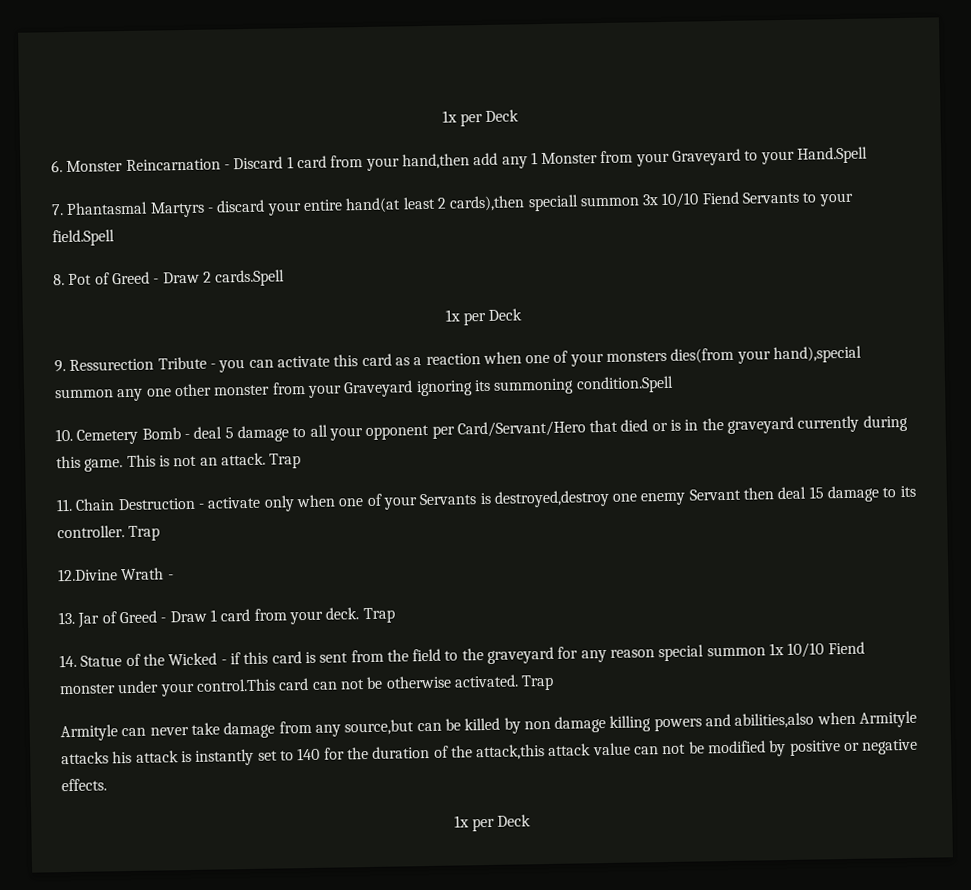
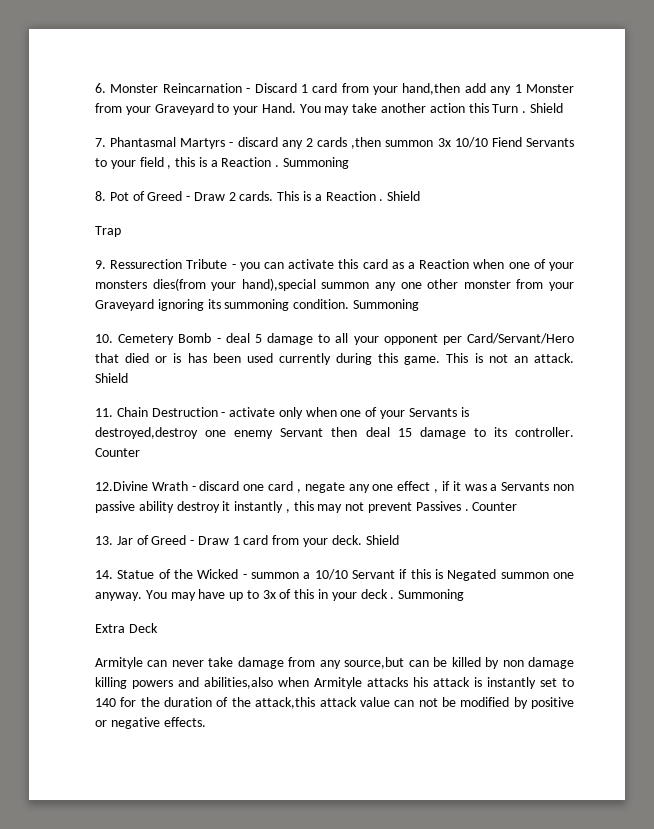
[441,109,520,127] 1x per Deck // -> (95, 88) none
[797,146,869,164] Hand.Spell -> [261,103,563,115] Hand. You may take another action this Turn . Shield
[266,194,579,216] your entire hand(at least 2 cards),then speciall -> [281,137,382,149] any 2 cards ,then
[52,229,115,247] field.Spell -> [139,157,350,169] field , this is a Reaction . Summoning
[215,269,286,287] [444,308,523,326] cards.Spell // 1x per Deck -> [239,191,421,201] [95,226,121,237] cards. This is a Reaction . Shield // Trap
[425,353,481,365] reaction -> [419,259,470,269] Reaction
[575,375,674,394] condition.Spell -> [293,299,419,311] condition. Summoning
[684,416,795,434] in the graveyard -> [187,353,273,363] has been used
[269,453,302,469] Trap -> [95,373,128,383] Shield
[128,525,161,541] Trap -> [95,448,140,457] Counter
(174, 577) none -> [199,481,574,493] [95,501,518,513] discard one card , negate any one effect , if it was a Servants non passive ability destroy it instantly , this may not prevent Passives . Counter
[362,607,395,624] Trap -> [365,535,399,545] Shield
[229,641,865,665] [59,674,555,697] if this card is sent from the field to the graveyard for any reason special summon 1x 10/10 Fiend monster under your control.This card can not be otherwise activated. Trap -> [251,569,574,581] [95,589,465,601] [95,623,158,633] summon a 10/10 Servant if this is Negated summon one anyway. You may have up to 3x of this in your deck . Summoning // Extra Deck
[453,814,532,832] // 1x per Deck -> (206, 722) none

